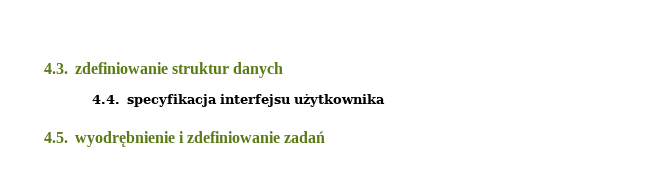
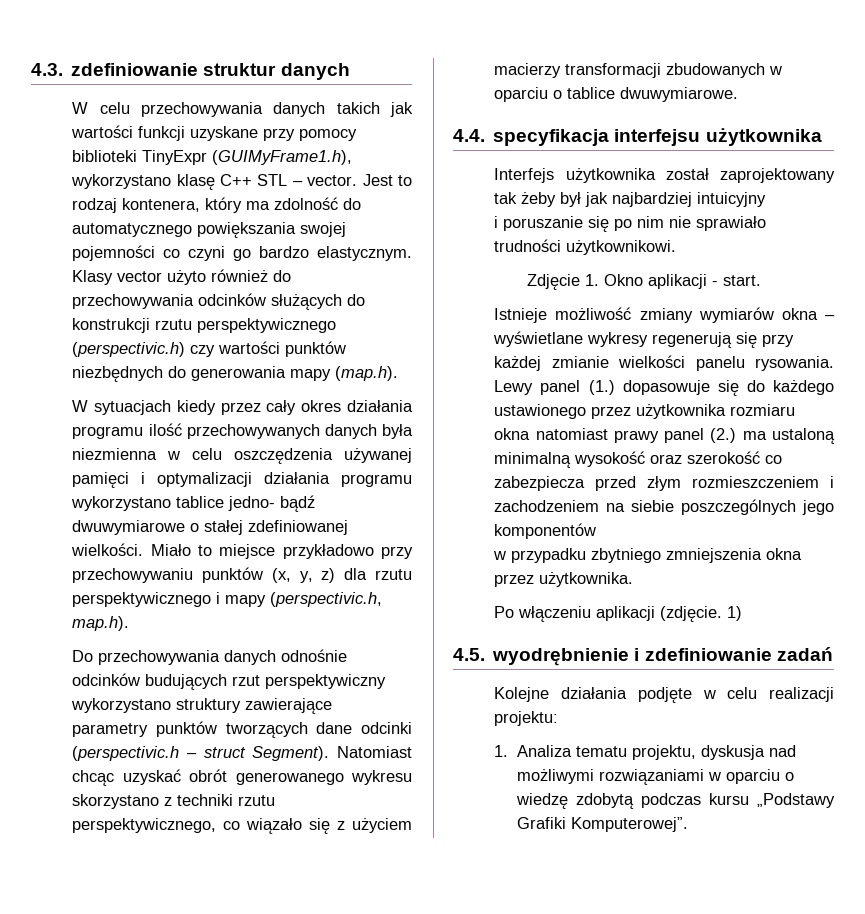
[92,94,385,107] 4.4. specyfikacja interfejsu użytkownika -> [72,102,413,117] [71,125,358,141] [72,150,353,165] [71,174,413,190] [72,197,362,213] [72,222,347,238] [72,245,412,261] [72,269,292,285] [72,293,366,310] [72,318,337,333] [72,341,347,357] [72,366,399,382] [72,400,413,415] [72,423,413,439] [72,448,412,464] [72,472,412,488] [71,495,316,512] [72,520,349,535] [71,543,413,559] [72,567,412,583] [72,592,383,607] [72,616,130,631] [72,649,348,665] [72,673,387,690] [71,698,333,714] [72,721,412,738] [72,746,413,761] [72,769,412,786] [72,794,276,809] [72,818,412,834] [494,63,783,78] [494,87,739,102] [453,128,822,146] [494,168,835,183] [494,192,767,207] [494,216,767,232] [494,239,677,255] [526,274,761,290] [494,307,835,323] [493,331,795,348] [494,355,834,371] [494,380,834,396] [494,404,796,419] [494,428,835,444] [494,451,783,468] [494,476,834,491] [494,499,834,515] [494,523,597,539] [493,548,803,563] [494,572,634,587] [494,606,743,622] W celu przechowywania danych takich jak wartości funkcji uzyskane przy pomocy biblioteki TinyExpr (GUIMyFrame1.h), wykorzystano klasę C++ STL – vector. Jest to rodzaj kontenera, który ma zdolność do automatycznego powiększania swojej pojemności co czyni go bardzo elastycznym. Klasy vector użyto również do przechowywania odcinków służących do konstrukcji rzutu perspektywicznego (perspectivic.h) czy wartości punktów niezbędnych do generowania mapy (map.h). // W sytuacjach kiedy przez cały okres działania programu ilość przechowywanych danych była niezmienna w celu oszczędzenia używanej pamięci i optymalizacji działania programu wykorzystano tablice jedno- bądź dwuwymiarowe o stałej zdefiniowanej wielkości. Miało to miejsce przykładowo przy przechowywaniu punktów (x, y, z) dla rzutu perspektywicznego i mapy (perspectivic.h, map.h). // Do przechowywania danych odnośnie odcinków budujących rzut perspektywiczny wykorzystano struktury zawierające parametry punktów tworzących dane odcinki (perspectivic.h – struct Segment). Natomiast chcąc uzyskać obrót generowanego wykresu skorzystano z techniki rzutu perspektywicznego, co wiązało się z użyciem macierzy transformacji zbudowanych w oparciu o tablice dwuwymiarowe. // 4.4. specyfikacja interfejsu użytkownika // Interfejs użytkownika został zaprojektowany tak żeby był jak najbardziej intuicyjny // i poruszanie się po nim nie sprawiało trudności użytkownikowi. // Zdjęcie 1. Okno aplikacji - start. // Istnieje możliwość zmiany wymiarów okna – wyświetlane wykresy regenerują się przy każdej zmianie wielkości panelu rysowania. Lewy panel (1.) dopasowuje się do każdego ustawionego przez użytkownika rozmiaru okna natomiast prawy panel (2.) ma ustaloną minimalną wysokość oraz szerokość co zabezpiecza przed złym rozmieszczeniem i zachodzeniem na siebie poszczególnych jego komponentów // w przypadku zbytniego zmniejszenia okna przez użytkownika. // Po włączeniu aplikacji (zdjęcie. 1)
(326, 137) none -> [494,687,834,703] [494,711,559,726] [494,745,796,760] [516,769,794,785] [515,793,835,809] [516,817,688,832] // Kolejne działania podjęte w celu realizacji projektu: // 1. Analiza tematu projektu, dyskusja nad możliwymi rozwiązaniami w oparciu o wiedzę zdobytą podczas kursu „Podstawy Grafiki Komputerowej”.

